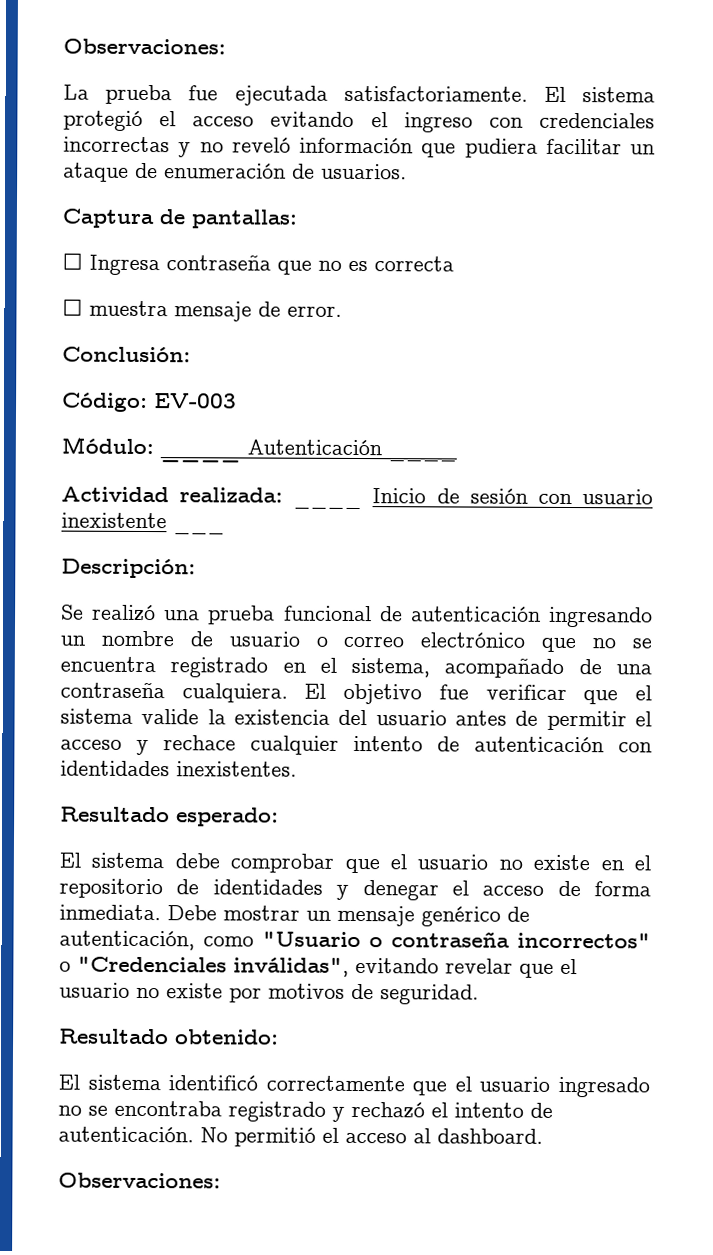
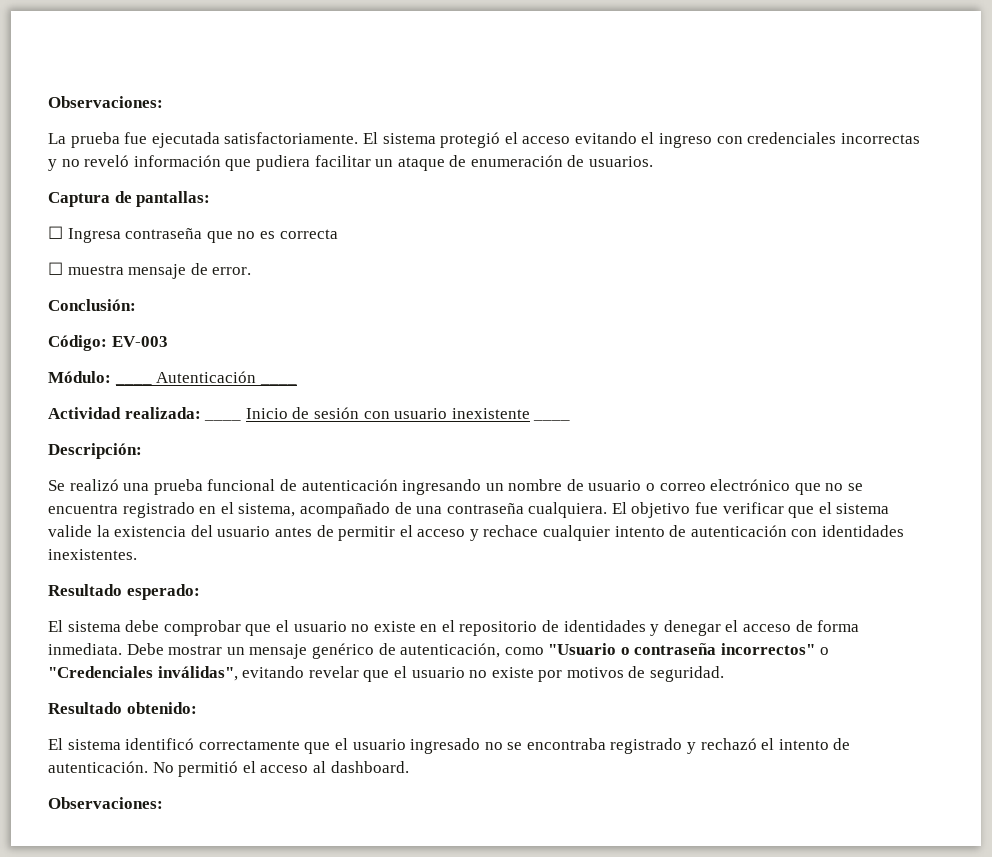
[173,528,225,535] ___ -> [533,419,571,421] ____

